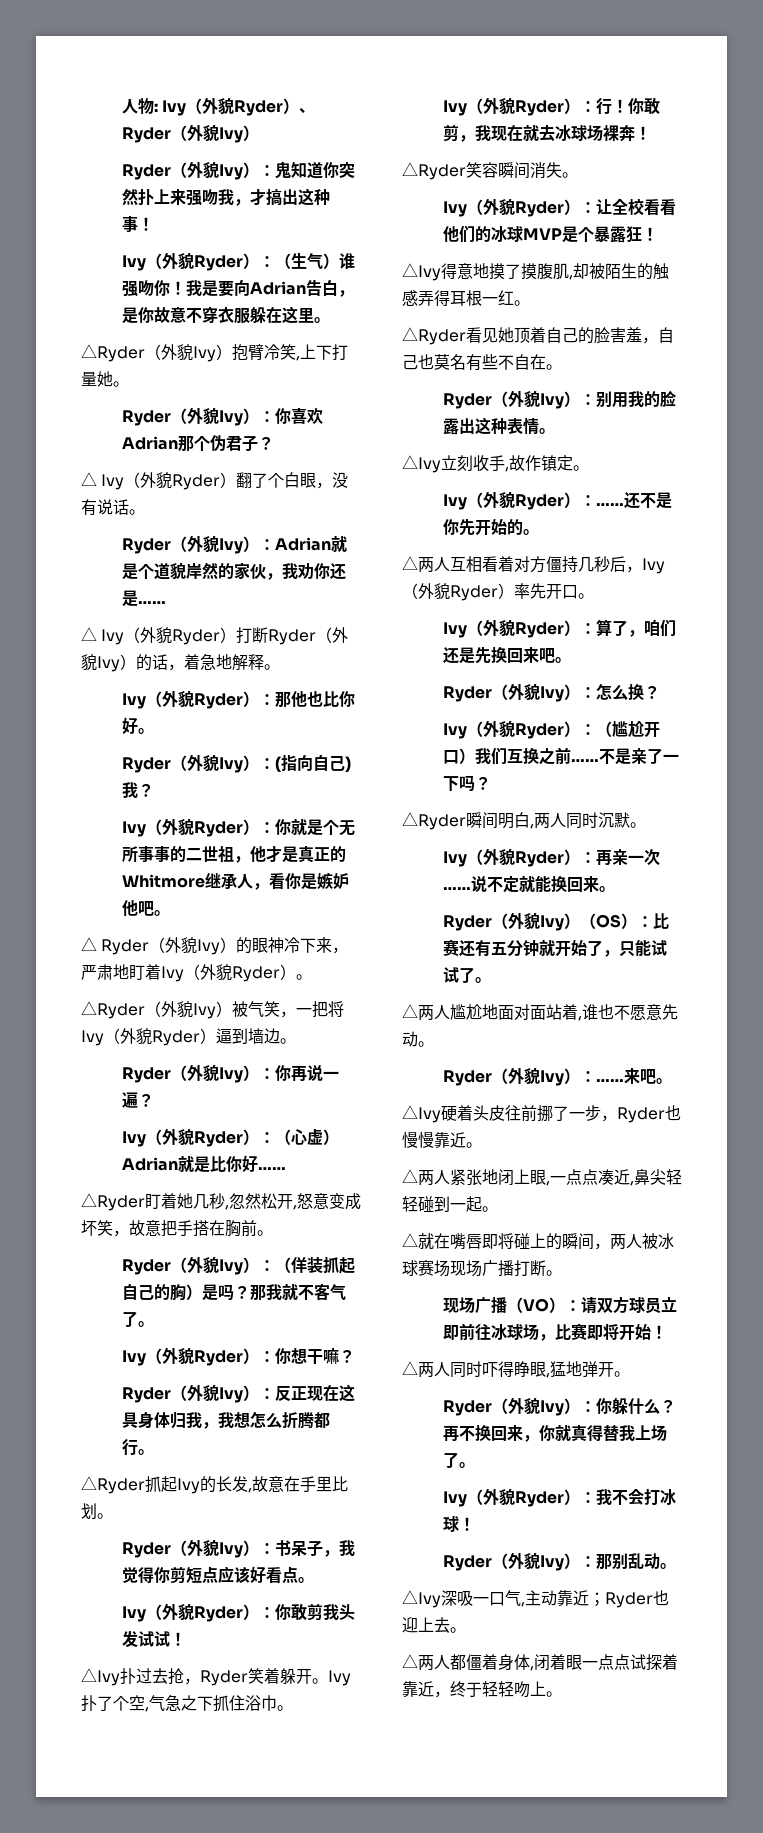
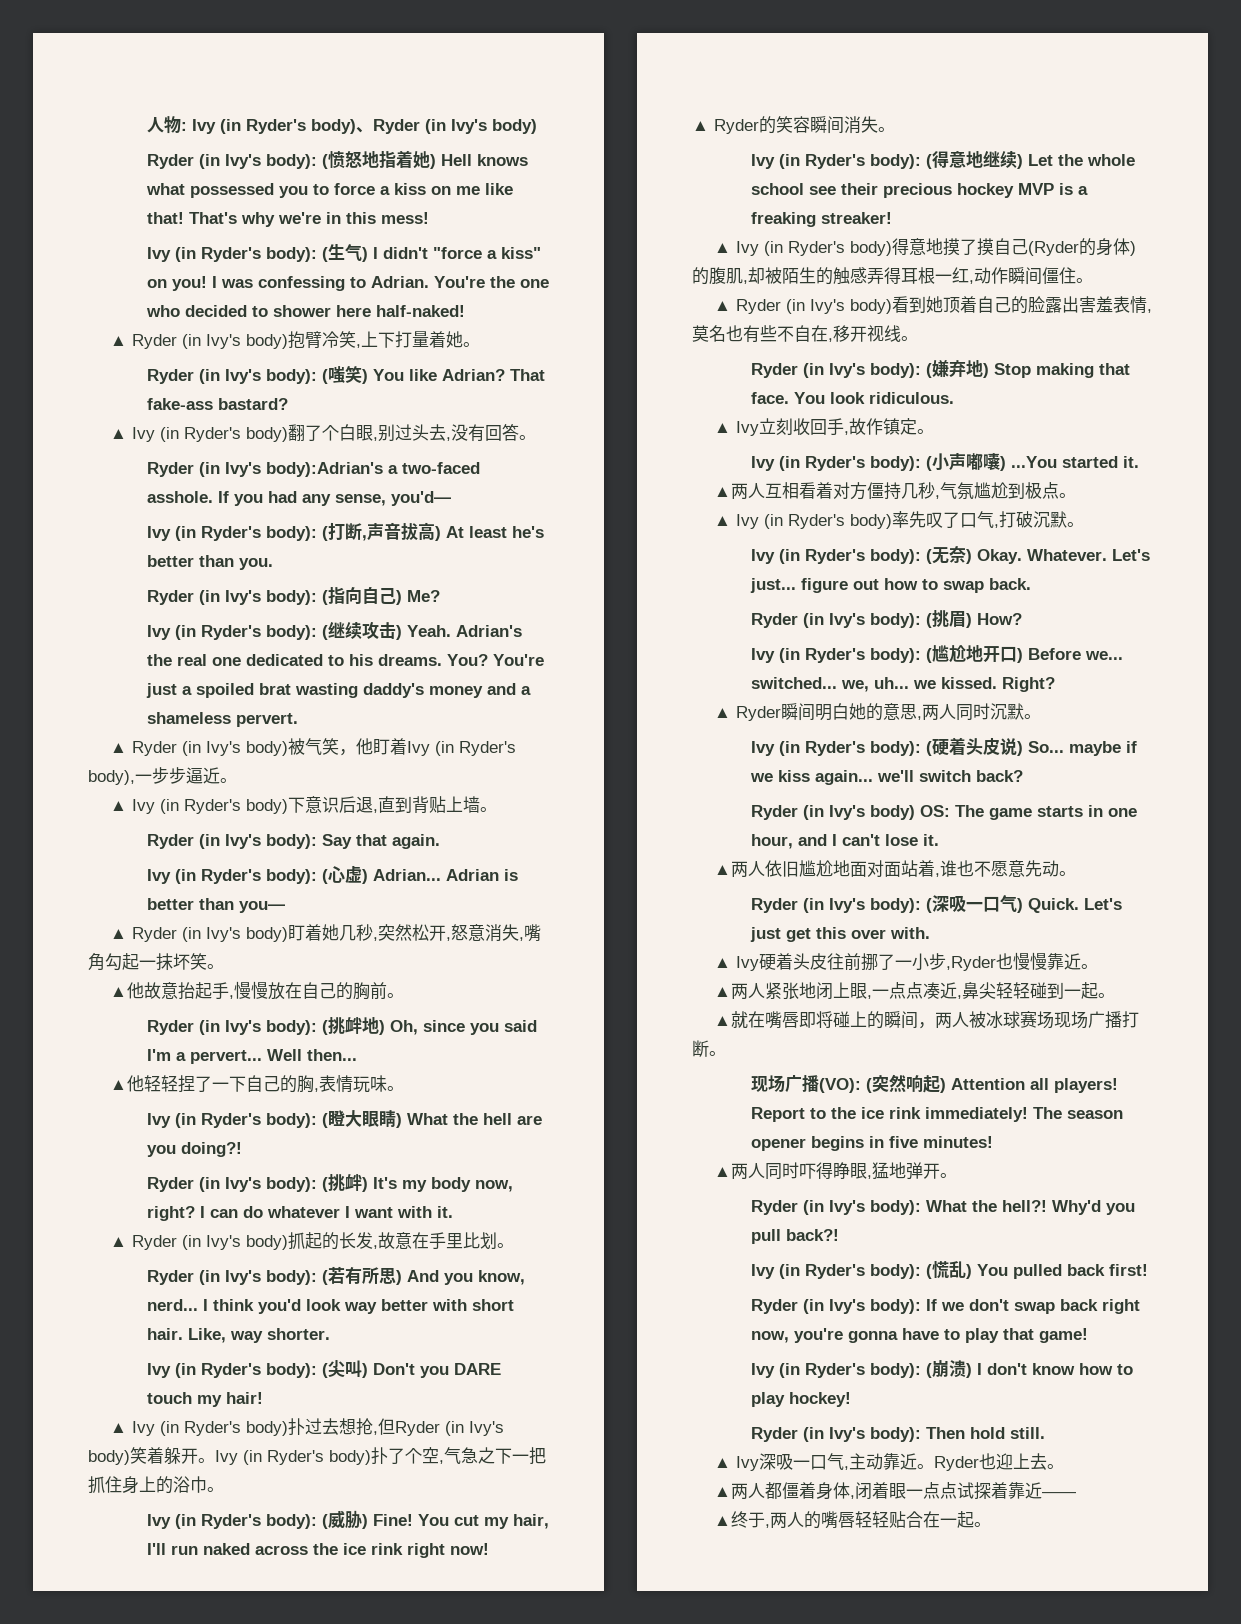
[186,97,316,116] [121,124,259,143] [121,161,355,180] [121,188,330,206] [121,215,154,232] [121,252,355,271] [121,280,354,297] [121,306,330,324] [81,344,232,362] （外貌Ryder）、Ryder（外貌Ivy） // Ryder（外貌Ivy）：鬼知道你突然扑上来强吻我，才搞出这种事！ // Ivy（外貌Ryder）：（生气）谁强吻你！我是要向Adrian告白，是你故意不穿衣服躲在这里。 // △Ryder（外貌Ivy） -> [219,119,537,134] [146,150,528,169] [145,183,513,198] [146,212,429,227] [146,244,541,262] [146,276,549,291] [145,305,465,317] [110,334,289,349] (in Ryder's body)、Ryder (in Ivy's body) // Ryder (in Ivy's body): (愤怒地指着她) Hell knows what possessed you to force a kiss on me like that! That's why we're in this mess! // Ivy (in Ryder's body): (生气) I didn't "force a kiss" on you! I was confessing to Adrian. You're the one who decided to shower here half-naked! // ▲ Ryder (in Ivy's body)
(97, 379) none -> [429,331,447,348] 着
[170,407,323,426] [121,435,274,452] [81,472,349,490] [81,499,145,516] [121,535,347,554] [121,562,346,580] [121,590,166,607] [81,627,349,645] [81,653,280,672] [121,690,355,709] [121,717,154,734] [121,754,275,773] （外貌Ivy）：你喜欢Adrian那个伪君子？ // △ Ivy（外貌Ryder）翻了个白眼，没有说话。 // Ryder（外貌Ivy）：Adrian就是个道貌岸然的家伙，我劝你还是…… // △ Ivy（外貌Ryder）打断Ryder（外貌Ivy）的话，着急地解释。 // Ivy（外貌Ryder）：那他也比你好。 // Ryder（外貌Ivy）： -> [198,366,545,384] [146,398,288,410] [110,423,537,442] [146,462,480,477] [146,491,451,506] [146,522,544,541] [146,555,273,570] [146,590,317,605] (in Ivy's body): (嗤笑) You like Adrian? That fake-ass bastard? // ▲ Ivy (in Ryder's body)翻了个白眼,别过头去,没有回答。 // Ryder (in Ivy's body):Adrian's a two-faced asshole. If you had any sense, you'd— // Ivy (in Ryder's body): (打断,声音拔高) At least he's better than you. // Ryder (in Ivy's body):
[121,782,154,798] [121,818,355,837] [121,845,346,863] [121,872,349,890] [121,900,170,916] [81,937,349,955] [81,964,312,982] [81,1001,344,1019] [81,1028,296,1046] [121,1064,339,1083] [121,1092,154,1108] [121,1128,339,1147] [121,1155,286,1173] [81,1193,145,1211] 我？ // Ivy（外貌Ryder）：你就是个无所事事的二世祖，他才是真正的Whitmore继承人，看你是嫉妒他吧。 // △ Ryder（外貌Ivy）的眼神冷下来，严肃地盯着Ivy（外貌Ryder）。 // △Ryder（外貌Ivy）被气笑，一把将Ivy（外貌Ryder）逼到墙边。 // Ryder（外貌Ivy）：你再说一遍？ // Ivy（外貌Ryder）：（心虚）Adrian就是比你好…… // △Ryder -> [406,590,440,602] [146,621,522,640] [146,654,544,666] [145,683,531,698] [146,712,298,727] [110,738,517,756] [88,767,237,785] [110,796,498,814] [146,834,440,849] [146,865,518,884] [146,898,285,913] [110,927,289,942] Me? // Ivy (in Ryder's body): (继续攻击) Yeah. Adrian's the real one dedicated to his dreams. You? You're just a spoiled brat wasting daddy's money and a shameless pervert. // ▲ Ryder (in Ivy's body)被气笑，他盯着Ivy (in Ryder's body),一步步逼近。 // ▲ Ivy (in Ryder's body)下意识后退,直到背贴上墙。 // Ryder (in Ivy's body): Say that again. // Ivy (in Ryder's body): (心虚) Adrian... Adrian is better than you— // ▲ Ryder (in Ivy's body)
[229,1193,245,1209] 忽 -> [378,924,396,941] 突
[329,1193,361,1210] [81,1220,273,1237] [121,1256,355,1275] [121,1283,346,1301] [121,1311,154,1327] [121,1347,355,1366] [121,1384,355,1403] [121,1412,330,1429] [121,1439,154,1455] [81,1476,200,1494] 变成坏笑，故意把手搭在胸前。 // Ryder（外貌Ivy）：（佯装抓起自己的胸）是吗？那我就不客气了。 // Ivy（外貌Ryder）：你想干嘛？ // Ryder（外貌Ivy）：反正现在这具身体归我，我想怎么折腾都行。 // △Ryder抓起Ivy -> [485,924,542,942] [88,953,224,971] [110,981,405,1000] [146,1017,537,1035] [146,1049,357,1064] [110,1075,405,1093] [146,1110,542,1128] [146,1142,242,1157] [146,1174,513,1192] [146,1206,453,1221] [110,1232,323,1250] 消失,嘴角勾起一抹坏笑。 // ▲他故意抬起手,慢慢放在自己的胸前。 // Ryder (in Ivy's body): (挑衅地) Oh, since you said I'm a pervert... Well then... // ▲他轻轻捏了一下自己的胸,表情玩味。 // Ivy (in Ryder's body): (瞪大眼睛) What the hell are you doing?! // Ryder (in Ivy's body): (挑衅) It's my body now, right? I can do whatever I want with it. // ▲ Ryder (in Ivy's body)抓起
[170,1539,355,1558] [121,1566,314,1584] [121,1603,355,1622] [121,1630,186,1648] [81,1668,248,1686] （外貌Ivy）：书呆子，我觉得你剪短点应该好看点。 // Ivy（外貌Ryder）：你敢剪我头发试试！ // △Ivy扑过去抢，Ryder -> [198,1266,525,1285] [146,1299,514,1314] [146,1328,330,1343] [146,1360,501,1378] [146,1392,263,1407] [110,1418,505,1436] [88,1450,130,1465] (in Ivy's body): (若有所思) And you know, nerd... I think you'd look way better with short hair. Like, way shorter. // Ivy (in Ryder's body): (尖叫) Don't you DARE touch my hair! // ▲ Ivy (in Ryder's body)扑过去想抢,但Ryder (in Ivy's body)
(351, 1678) none -> [243,1450,371,1465] (in Ryder's body)
[213,1695,245,1712] 抓住 -> [512,1447,546,1465] [88,1476,173,1494] 一把抓住身上的
[466,97,660,116] [442,124,651,142] [402,162,466,180] （外貌Ryder）：行！你敢剪，我现在就去冰球场裸奔！ // △Ryder -> [174,1510,549,1529] [146,1543,489,1558] [692,116,776,134] (in Ryder's body): (威胁) Fine! You cut my hair, I'll run naked across the ice rink right now! // ▲ Ryder的
[466,198,676,217] [442,225,658,243] [402,263,537,281] （外貌Ryder）：让全校看看他们的冰球MVP是个暴露狂！ // △Ivy得意地摸了摸 -> [778,150,1135,169] [750,183,1088,198] [750,212,892,227] [714,238,1137,256] [692,267,709,285] (in Ryder's body): (得意地继续) Let the whole school see their precious hockey MVP is a freaking streaker! // ▲ Ivy (in Ryder's body)得意地摸了摸自己(Ryder的身体)的
[514,300,530,306] [402,327,674,345] [402,354,562,371] [442,390,676,409] [442,417,555,435] [402,455,489,473] 。 // △Ryder看见她顶着自己的脸害羞，自己也莫名有些不自在。 // Ryder（外貌Ivy）：别用我的脸露出这种表情。 // △Ivy立刻收 -> [969,267,1093,285] [714,296,1153,314] [692,325,918,343] [750,360,1130,378] [750,392,954,404] [714,418,828,436] ,动作瞬间僵住。 // ▲ Ryder (in Ivy's body)看到她顶着自己的脸露出害羞表情,莫名也有些不自在,移开视线。 // Ryder (in Ivy's body): (嫌弃地) Stop making that face. You look ridiculous. // ▲ Ivy立刻收回
[466,491,672,510] [442,518,539,536] [402,556,418,570] （外貌Ryder）：……还不是你先开始的。 // △ -> [778,453,1139,471] [714,487,732,497] (in Ryder's body): (小声嘟囔) ...You started it. // ▲
[610,556,665,574] [402,583,594,601] [442,619,676,638] [442,646,571,664] [442,683,660,702] [442,720,660,739] [442,747,679,765] [442,775,491,792] [402,812,530,830] 后，Ivy（外貌Ryder）率先开口。 // Ivy（外貌Ryder）：算了，咱们还是先换回来吧。 // Ryder（外貌Ivy）：怎么换？ // Ivy（外貌Ryder）：（尴尬开口）我们互换之前……不是亲了一下吗？ // △Ryder瞬间明白 -> [935,482,1077,500] [714,511,1085,529] [750,546,1150,564] [749,578,1031,593] [750,610,1022,628] [750,645,1123,663] [750,677,1055,692] [714,703,918,721] ,气氛尴尬到极点。 // ▲ Ivy (in Ryder's body)率先叹了口气,打破沉默。 // Ivy (in Ryder's body): (无奈) Okay. Whatever. Let's just... figure out how to swap back. // Ryder (in Ivy's body): (挑眉) How? // Ivy (in Ryder's body): (尴尬地开口) Before we... switched... we, uh... we kissed. Right? // ▲ Ryder瞬间明白她的意思
[466,848,660,867] [442,875,615,893] [442,912,669,931] [442,939,667,957] [442,967,491,983] [402,1004,450,1020] （外貌Ryder）：再亲一次……说不定就能换回来。 // Ryder（外貌Ivy）（OS）：比赛还有五分钟就开始了，只能试试了。 // △两人 -> [778,737,1137,756] [749,770,1023,785] [750,805,1137,820] [750,834,939,849] [714,860,800,877] (in Ryder's body): (硬着头皮说) So... maybe if we kiss again... we'll switch back? // Ryder (in Ivy's body) OS: The game starts in one hour, and I can't lose it. // ▲两人依旧
[491,1067,672,1086] [402,1105,441,1123] （外貌Ivy）：……来吧。 // △Ivy -> [802,895,1122,913] [749,927,930,942] [714,956,760,971] (in Ivy's body): (深吸一口气) Quick. Let's just get this over with. // ▲ Ivy
[585,1105,665,1123] 步，Ryder -> [912,953,997,971] 小步,Ryder
[402,1169,418,1183] △ -> [714,987,732,997] ▲
[402,1233,418,1247] △ -> [714,1016,732,1026] ▲
[506,1296,677,1314] [442,1323,667,1341] [402,1361,418,1375] （VO）：请双方球员立即前往冰球场，比赛即将开始！ // △ -> [818,1074,1118,1093] [750,1107,1123,1122] [750,1136,993,1151] [714,1167,732,1177] (VO): (突然响起) Attention all players! Report to the ice rink immediately! The season opener begins in five minutes! // ▲
[491,1397,676,1416] [442,1425,667,1442] [442,1452,475,1468] [442,1488,676,1507] [442,1516,475,1532] [442,1552,676,1571] [402,1590,441,1608] （外貌Ivy）：你躲什么？再不换回来，你就真得替我上场了。 // Ivy（外貌Ryder）：我不会打冰球！ // Ryder（外貌Ivy）：那别乱动。 // △Ivy -> [802,1200,1135,1215] [750,1229,839,1244] [750,1261,1148,1279] [750,1299,1140,1314] [750,1328,1088,1343] [750,1360,1133,1378] [750,1392,851,1407] [750,1427,1045,1442] [714,1456,760,1471] (in Ivy's body): What the hell?! Why'd you pull back?! // Ivy (in Ryder's body): (慌乱) You pulled back first! // Ryder (in Ivy's body): If we don't swap back right now, you're gonna have to play that game! // Ivy (in Ryder's body): (崩溃) I don't know how to play hockey! // Ryder (in Ivy's body): Then hold still. // ▲ Ivy
[589,1592,605,1607] ； -> [917,1464,935,1469] 。
[402,1654,418,1668] △ -> [714,1487,732,1497] ▲
[434,1681,546,1698] ，终于轻轻吻上 -> [1042,1492,1077,1497] [714,1511,975,1529] —— // ▲终于,两人的嘴唇轻轻贴合在一起

